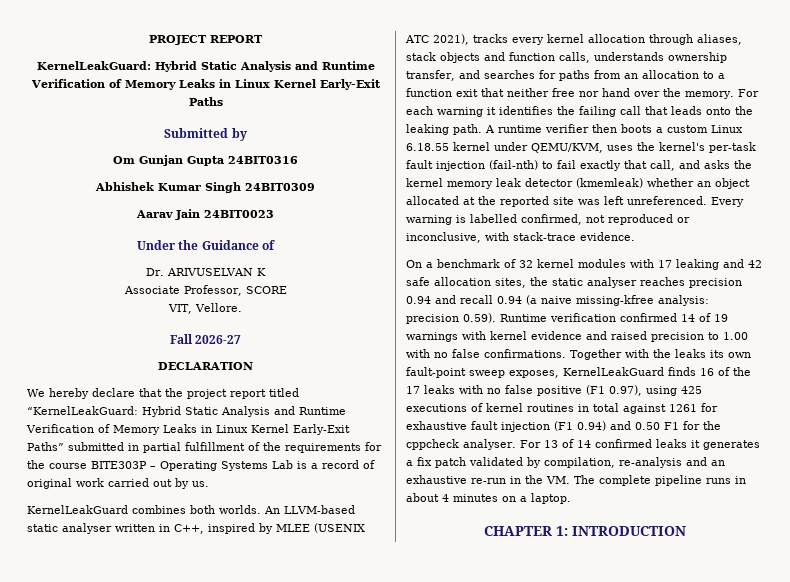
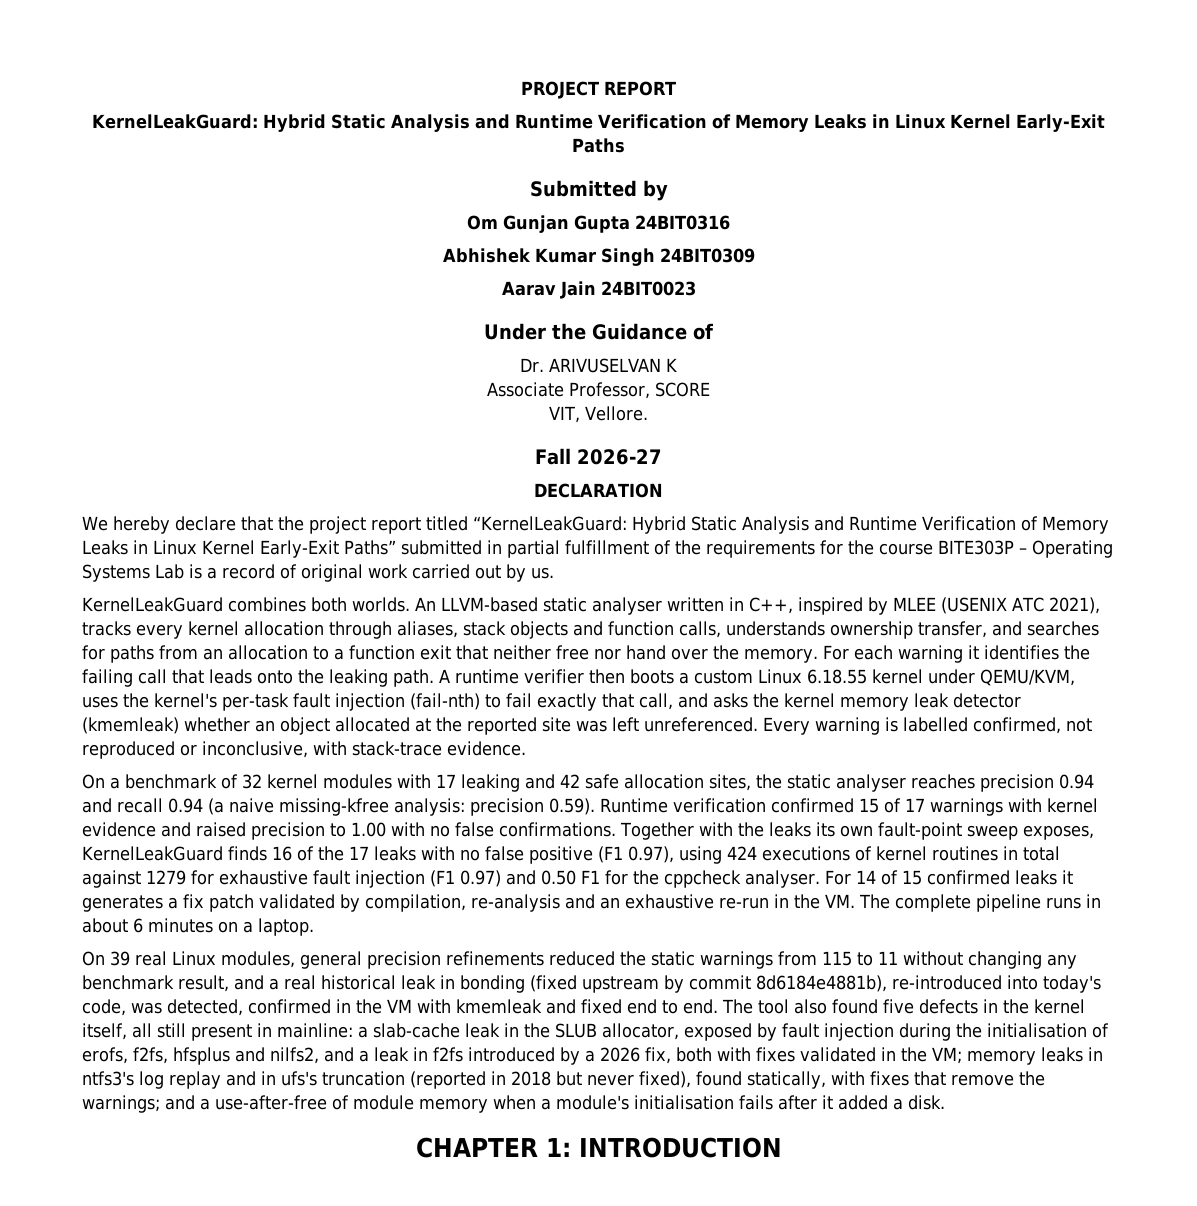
[681,313,728,322] 14 of 19 -> [858,798,925,813] 15 of 17
[681,386,702,394] 425 -> [726,846,757,860] 424
[669,404,697,412] 1261 -> [146,870,186,885] 1279
[577,421,606,431] 0.94) -> [460,870,501,887] 0.97)
[543,439,591,448] 13 of 14 -> [855,870,922,885] 14 of 15
[442,494,449,502] 4 -> [133,918,143,933] 6
(571, 498) none -> [82,951,1077,969] [82,975,1101,993] [82,999,1085,1016] [82,1023,1109,1041] [82,1047,1103,1065] [82,1071,1045,1089] [82,1095,945,1113] // On 39 real Linux modules, general precision refinements reduced the static warnings from 115 to 11 without changing any benchmark result, and a real historical leak in bonding (fixed upstream by commit 8d6184e4881b), re-introduced into today's code, was detected, confirmed in the VM with kmemleak and fixed end to end. The tool also found five defects in the kernel itself, all still present in mainline: a slab-cache leak in the SLUB allocator, exposed by fault injection during the initialisation of erofs, f2fs, hfsplus and nilfs2, and a leak in f2fs introduced by a 2026 fix, both with fixes validated in the VM; memory leaks in ntfs3's log replay and in ufs's truncation (reported in 2018 but never fixed), found statically, with fixes that remove the warnings; and a use-after-free of module memory when a module's initialisation fails after it added a disk.

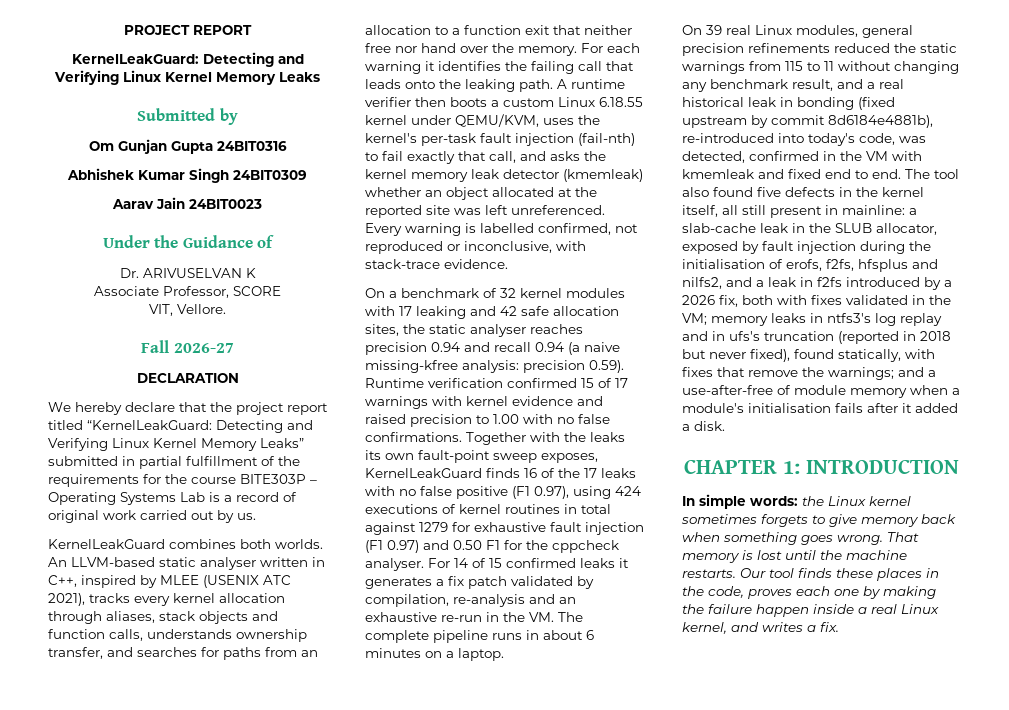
[263,114,1105,132] [572,138,625,153] Hybrid Static Analysis and Runtime Verification of Memory Leaks in Linux Kernel Early-Exit Paths -> [202,52,304,67] [54,70,320,85] Detecting and Verifying Linux Kernel Memory Leaks
[631,516,1109,534] [82,540,396,558] Hybrid Static Analysis and Runtime Verification of Memory Leaks in Linux Kernel Early-Exit Paths” -> [216,420,313,433] [48,438,304,451] Detecting and Verifying Linux Kernel Memory Leaks”
(782, 1147) none -> [682,494,911,509] [681,514,956,527] [682,532,919,545] [682,550,907,563] [682,568,939,581] [682,586,936,599] [682,604,939,617] [682,622,839,634] // In simple words: the Linux kernel sometimes forgets to give memory back when something goes wrong. That memory is lost until the machine restarts. Our tool finds these places in the code, proves each one by making the failure happen inside a real Linux kernel, and writes a fix.

